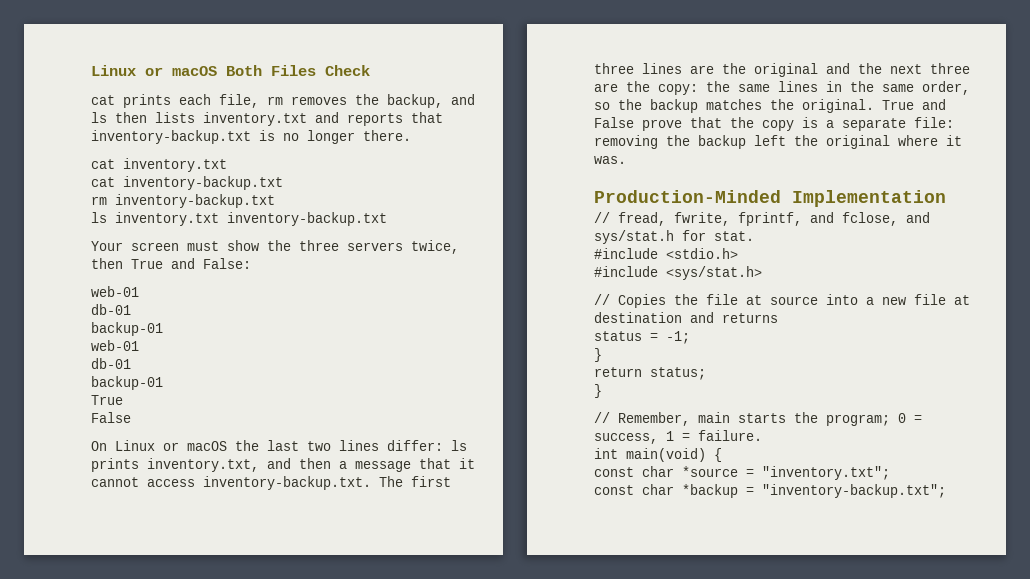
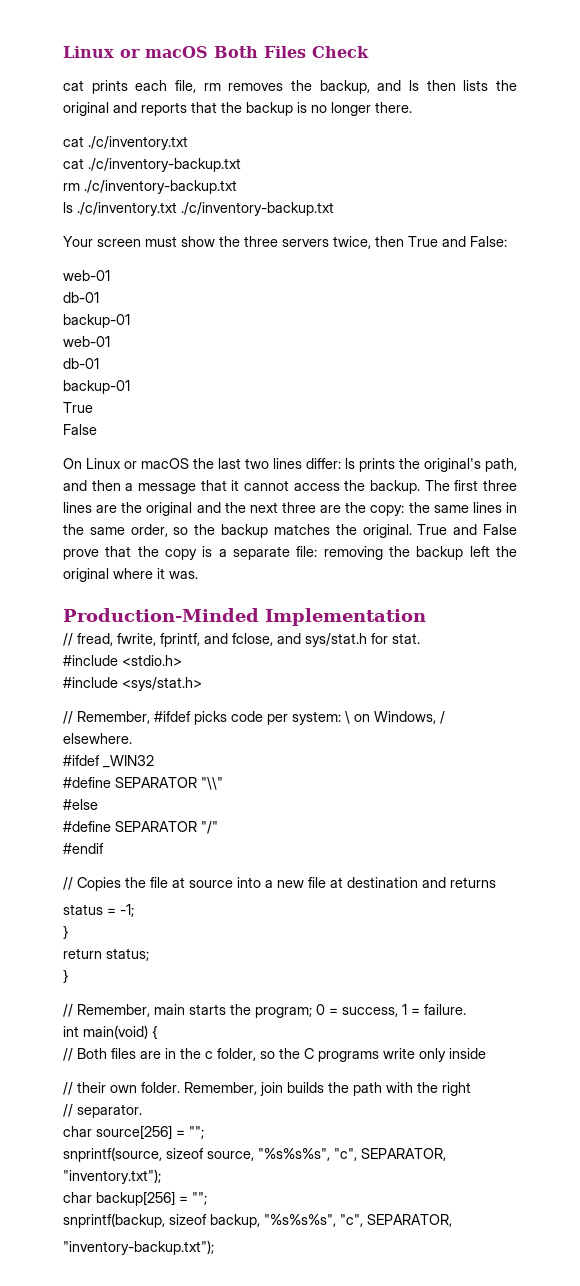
[203,112,307,126] inventory.txt -> [496,80,517,91] [63,102,109,116] the original
[91,130,251,144] inventory-backup.txt -> [221,102,293,116] the backup
[123,158,227,172] [91,176,283,190] [91,194,275,208] [91,212,387,226] inventory.txt // cat inventory-backup.txt // rm inventory-backup.txt // ls inventory.txt inventory-backup.txt -> [88,136,188,150] [63,158,241,172] [63,180,237,194] [63,202,334,216] ./c/inventory.txt // cat ./c/inventory-backup.txt // rm ./c/inventory-backup.txt // ls ./c/inventory.txt ./c/inventory-backup.txt
[147,458,259,472] inventory.txt, -> [399,458,517,472] the original's path,
[203,476,371,490] inventory-backup.txt. -> [344,480,420,494] the backup.
(762, 273) none -> [63,711,445,725] [63,733,132,744] [63,755,154,768] [63,777,223,790] [63,799,98,810] [63,821,218,834] [63,843,104,854] // // Remember, #ifdef picks code per system: \ on Windows, / elsewhere. // #ifdef _WIN32 // #define SEPARATOR "\\" // #else // #define SEPARATOR "/" // #endif
[594,466,890,480] [594,484,946,498] const char *source = "inventory.txt"; // const char *backup = "inventory-backup.txt"; -> [63,1048,486,1062] [63,1082,471,1096] [63,1104,142,1118] [63,1125,204,1140] [63,1147,446,1162] [63,1169,161,1184] [63,1191,207,1206] [63,1213,452,1228] [63,1240,214,1255] // Both files are in the c folder, so the C programs write only inside // // their own folder. Remember, join builds the path with the right // // separator. // char source[256] = ""; // snprintf(source, sizeof source, "%s%s%s", "c", SEPARATOR, "inventory.txt"); // char backup[256] = ""; // snprintf(backup, sizeof backup, "%s%s%s", "c", SEPARATOR, // "inventory-backup.txt");

